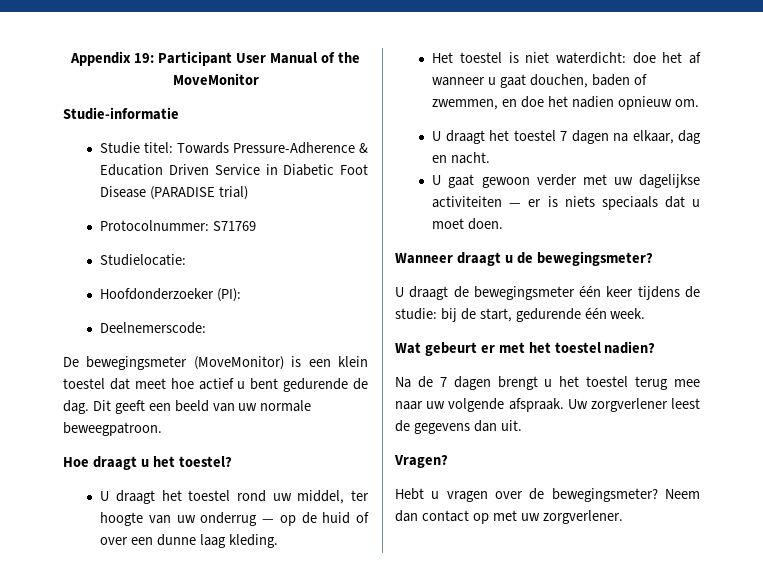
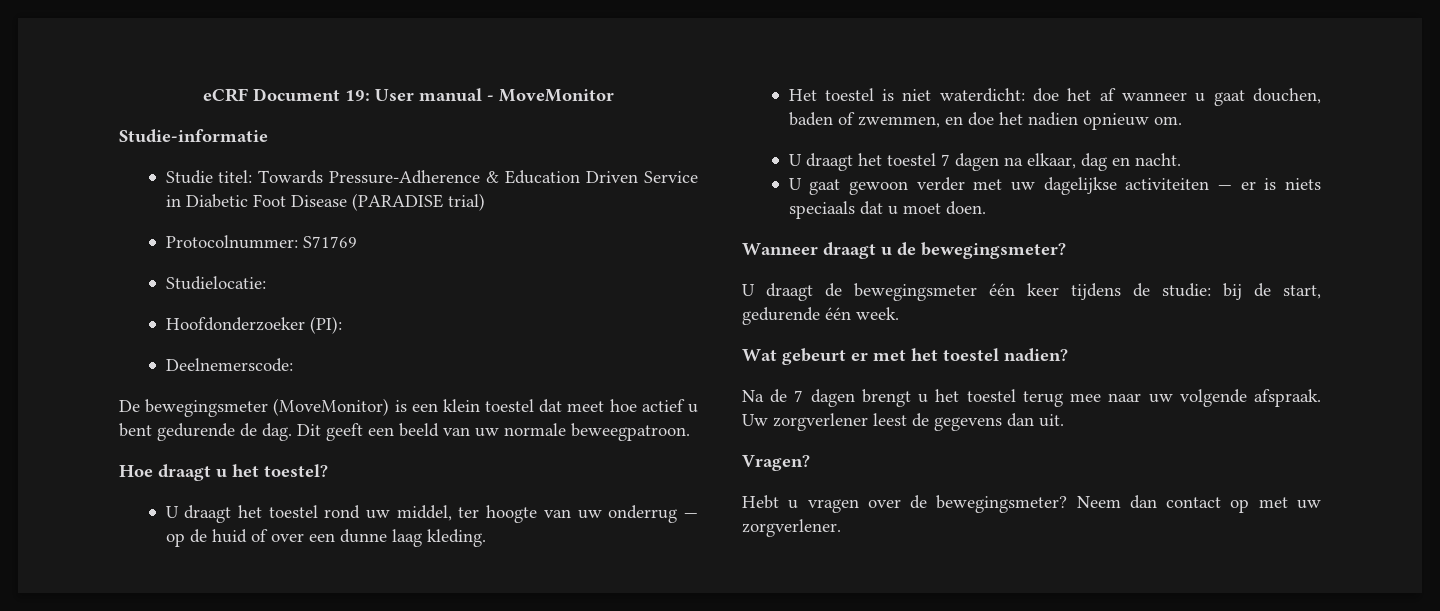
[70,51,360,66] Appendix 19: Participant User Manual of the -> [203,88,494,102] eCRF Document 19: User manual -

